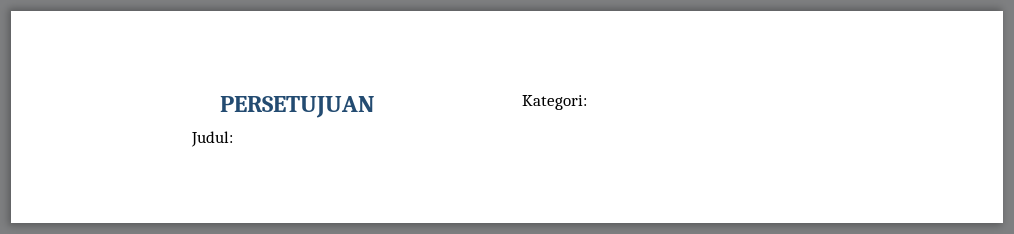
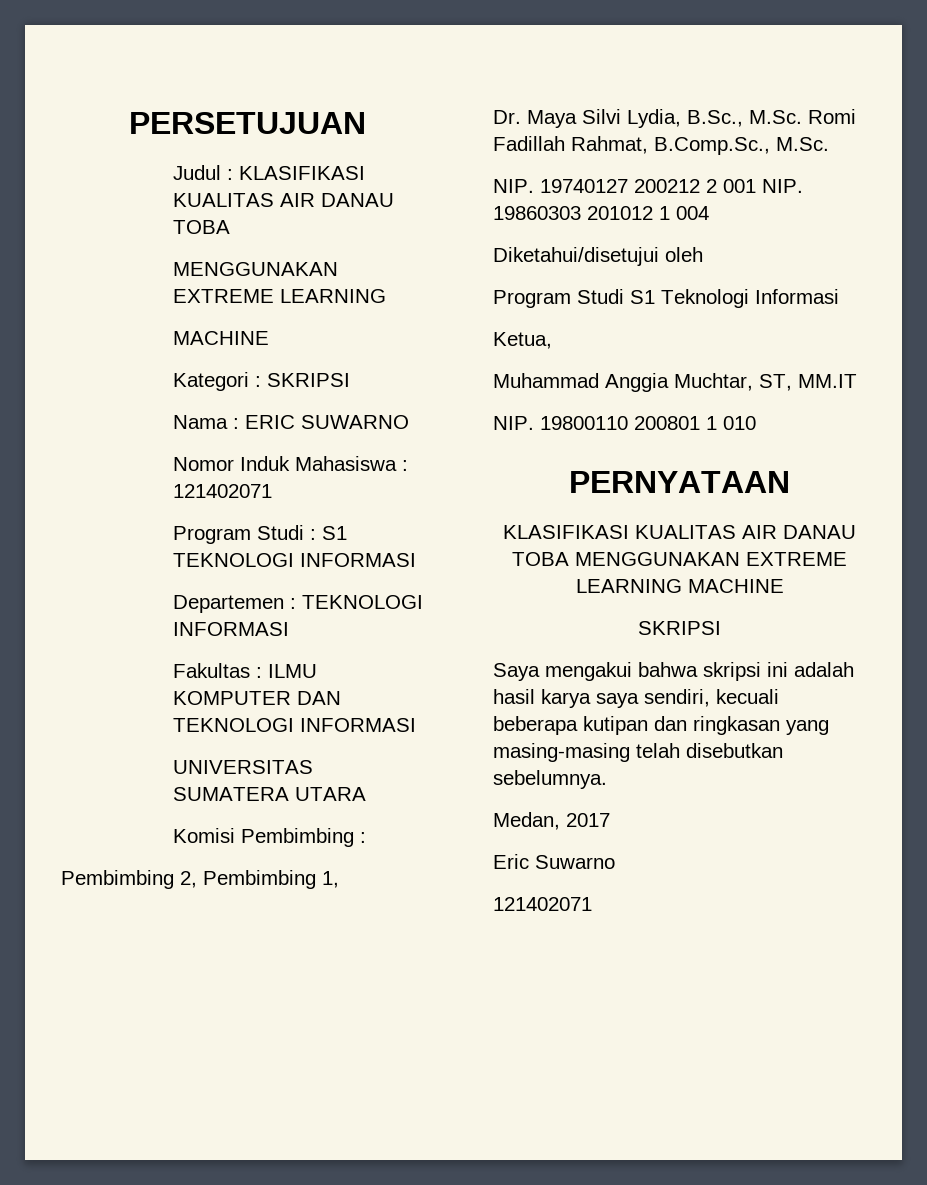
[190,131,233,147] [522,95,587,110] Judul: // Kategori: -> [172,165,365,180] [172,193,394,207] [172,220,230,234] [172,262,338,276] [172,289,386,303] [172,331,269,345] [172,372,350,391] [172,415,409,429] [172,456,408,471] [172,484,272,498] [172,525,347,544] [172,553,416,567] [172,595,423,613] [172,622,289,636] [172,663,317,678] [172,691,341,705] [172,718,416,732] [172,760,313,774] [172,787,366,801] [172,828,366,847] [61,870,339,889] [493,109,856,128] [493,136,829,155] [493,179,803,193] [493,206,709,220] [493,247,703,266] [493,289,839,308] [493,332,552,349] [493,373,857,392] [493,416,756,430] [569,471,790,493] [503,525,856,539] [512,552,847,566] [575,579,784,593] [638,621,721,635] [493,662,854,681] [493,689,779,708] [493,716,829,735] [493,743,783,762] [493,770,607,789] [493,812,610,830] [493,854,615,869] [493,897,592,911] Judul : KLASIFIKASI KUALITAS AIR DANAU TOBA // MENGGUNAKAN EXTREME LEARNING // MACHINE // Kategori : SKRIPSI // Nama : ERIC SUWARNO // Nomor Induk Mahasiswa : 121402071 // Program Studi : S1 TEKNOLOGI INFORMASI // Departemen : TEKNOLOGI INFORMASI // Fakultas : ILMU KOMPUTER DAN TEKNOLOGI INFORMASI // UNIVERSITAS SUMATERA UTARA // Komisi Pembimbing : // Pembimbing 2, Pembimbing 1, // Dr. Maya Silvi Lydia, B.Sc., M.Sc. Romi Fadillah Rahmat, B.Comp.Sc., M.Sc. // NIP. 19740127 200212 2 001 NIP. 19860303 201012 1 004 // Diketahui/disetujui oleh // Program Studi S1 Teknologi Informasi // Ketua, // Muhammad Anggia Muchtar, ST, MM.IT // NIP. 19800110 200801 1 010 // PERNYATAAN // KLASIFIKASI KUALITAS AIR DANAU TOBA MENGGUNAKAN EXTREME LEARNING MACHINE // SKRIPSI // Saya mengakui bahwa skripsi ini adalah hasil karya saya sendiri, kecuali beberapa kutipan dan ringkasan yang masing-masing telah disebutkan sebelumnya. // Medan, 2017 // Eric Suwarno // 121402071

